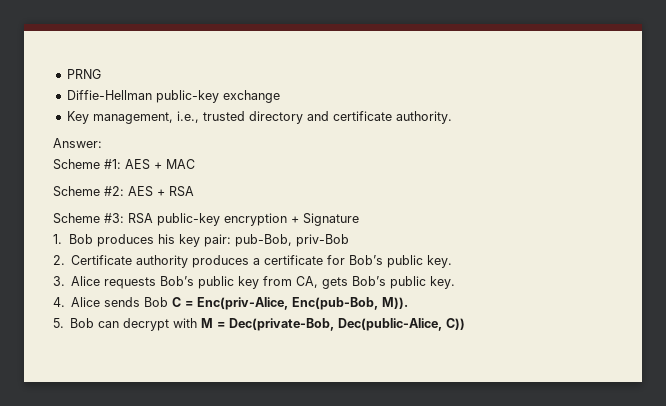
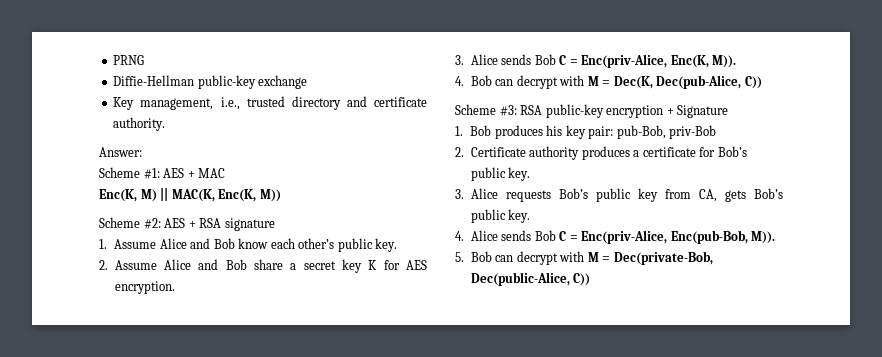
(195, 164) none -> [99,188,281,202] // Enc(K, M) || MAC(K, Enc(K, M))
(194, 191) none -> [224,218,275,231] [99,238,398,252] [99,259,427,273] [114,281,175,294] [455,54,737,68] [455,75,762,89] signature // 1. Assume Alice and Bob know each other’s public key. // 2. Assume Alice and Bob share a secret key K for AES encryption. // 3. Alice sends Bob C = Enc(priv-Alice, Enc(K, M)). // 4. Bob can decrypt with M = Dec(K, Dec(pub-Alice, C))

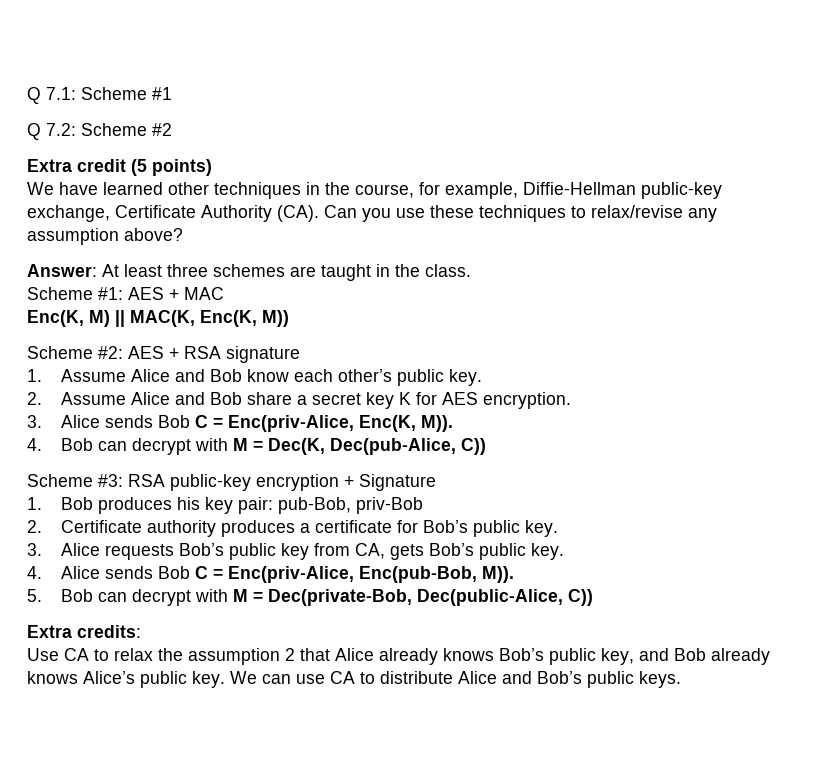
[113,55,145,65] [113,75,308,89] [113,96,427,110] [113,117,166,131] [99,147,142,157] PRNG // Diffie-Hellman public-key exchange // Key management, i.e., trusted directory and certificate authority. // Answer: -> [27,87,172,104] [27,123,172,140] [27,159,212,176] [27,182,722,199] [27,205,717,222] [27,228,183,245] [27,264,471,281] Q 7.1: Scheme #1 // Q 7.2: Scheme #2 // Extra credit (5 points) // We have learned other techniques in the course, for example, Diffie-Hellman public-key exchange, Certificate Authority (CA). Can you use these techniques to relax/revise any assumption above? // Answer: At least three schemes are taught in the class.
(591, 279) none -> [27,625,141,638] [27,648,770,665] [27,671,681,688] // Extra credits: // Use CA to relax the assumption 2 that Alice already knows Bob’s public key, and Bob already knows Alice’s public key. We can use CA to distribute Alice and Bob’s public keys.

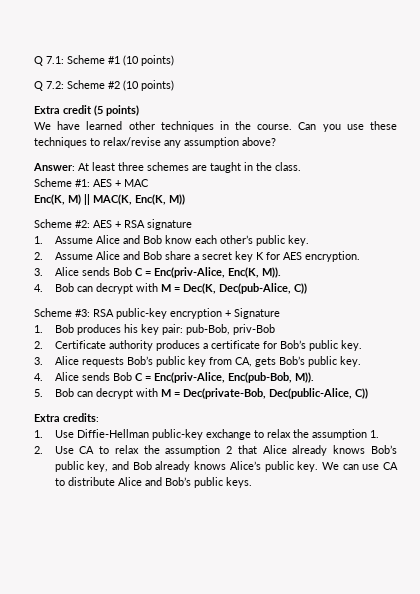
(172, 93) none -> [123,55,174,66] (10 points)
(172, 129) none -> [123,80,174,91] (10 points)
[355,182,722,199] [27,205,319,222] course, for example, Diffie-Hellman public-key exchange, Certificate Authority (CA). -> [257,124,293,130] course.
(141, 631) none -> [34,429,379,440] [34,446,43,454] 1. Use Diffie-Hellman public-key exchange to relax the assumption 1. // 2.

